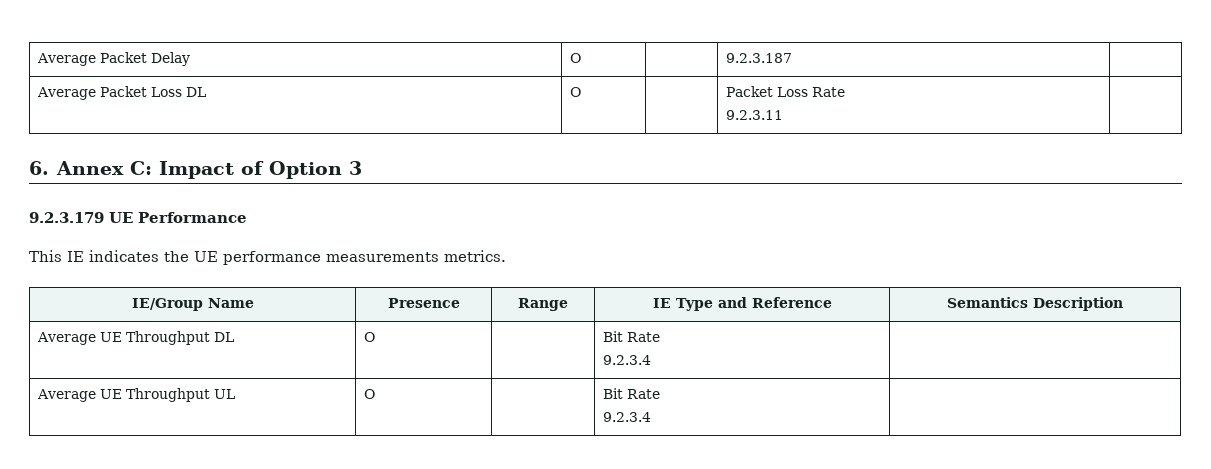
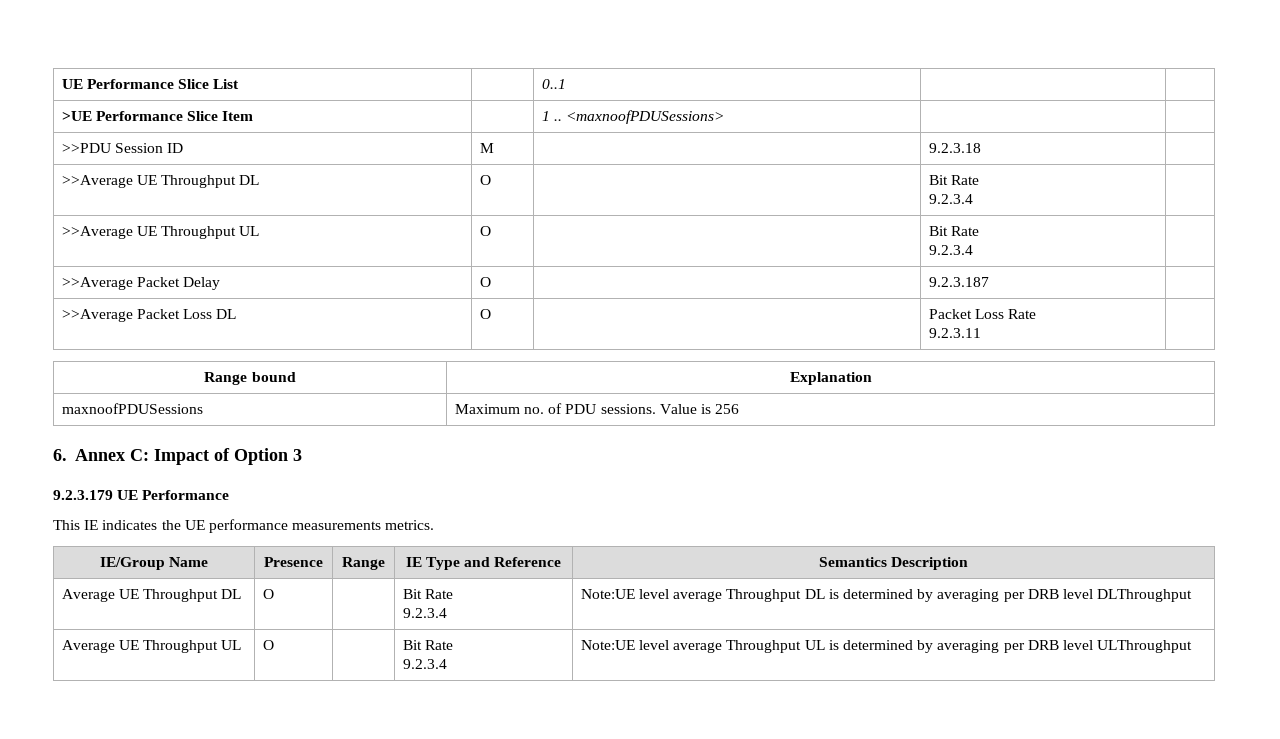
[36,53,96,66] Average -> [61,79,240,89] [541,79,566,89] [61,111,254,121] [541,110,725,124] [61,143,184,153] [479,143,494,153] [928,143,981,153] [61,175,260,188] [479,175,491,185] [928,175,980,185] [928,194,973,204] [61,226,260,239] [479,226,491,236] [928,226,980,236] [928,245,973,255] [61,277,133,290] UE Performance Slice List | | 0..1 | | // >UE Performance Slice Item | | 1 .. <maxnoofPDUSessions> | | // >>PDU Session ID | M | | 9.2.3.18 | // >>Average UE Throughput DL | O | | Bit Rate // 9.2.3.4 | // >>Average UE Throughput UL | O | | Bit Rate // 9.2.3.4 | // >>Average
[36,87,96,100] Average -> [61,309,133,322] >>Average
(783, 115) none -> [204,372,296,385] [789,372,872,385] [61,403,203,414] [454,403,740,414] // Range bound | Explanation // maxnoofPDUSessions | Maximum no. of PDU sessions. Value is 256
(651, 360) none -> [580,589,1193,602] Note:UE level average Throughput DL is determined by averaging per DRB level DLThroughput
(651, 417) none -> [580,640,1193,653] Note:UE level average Throughput UL is determined by averaging per DRB level ULThroughput

